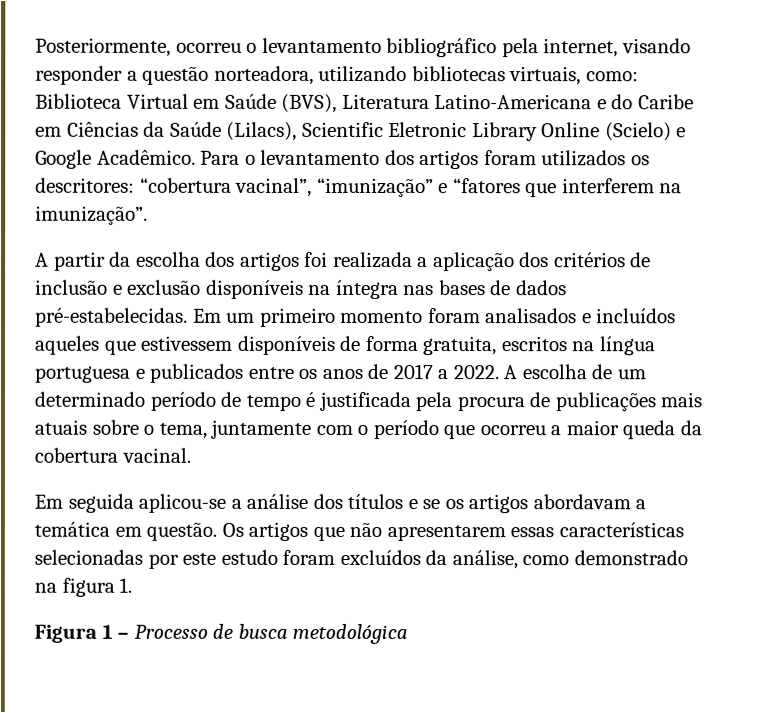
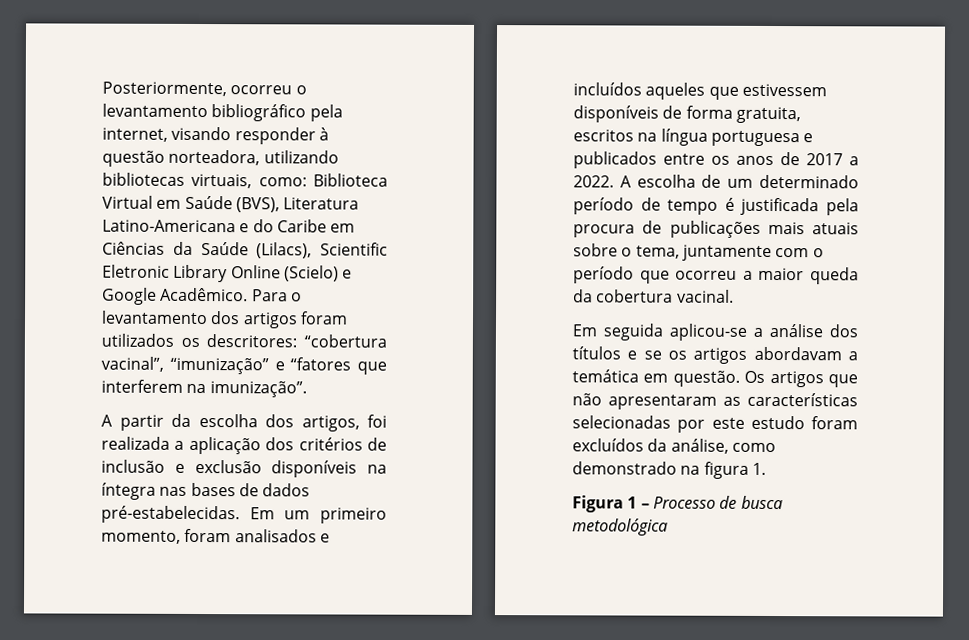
[126,70,138,81] a -> [318,127,329,141] à
[239,251,300,271] artigos -> [301,415,360,432] artigos,
[340,310,424,324] momento -> [101,530,181,544] momento,
[386,525,555,542] apresentarem essas -> [608,394,741,410] apresentaram as

